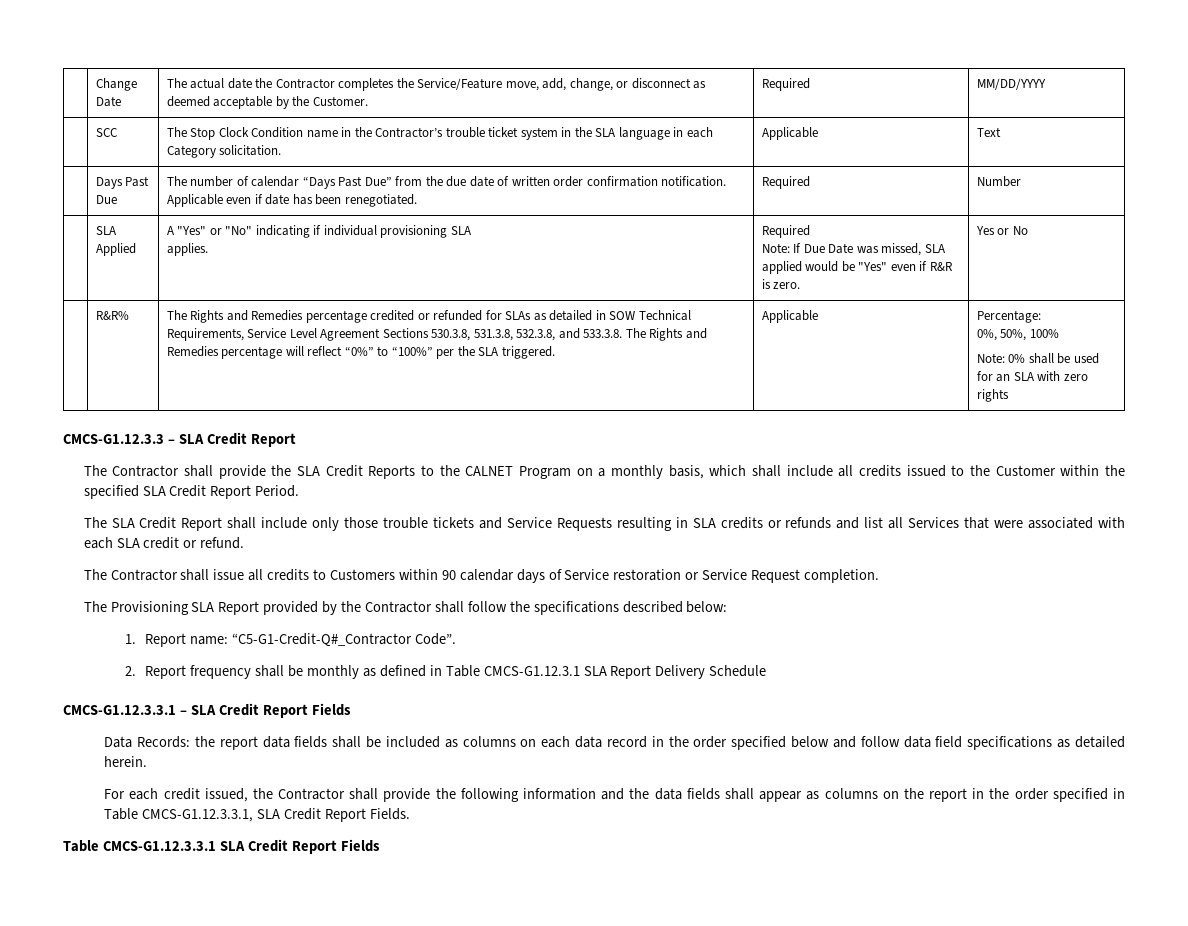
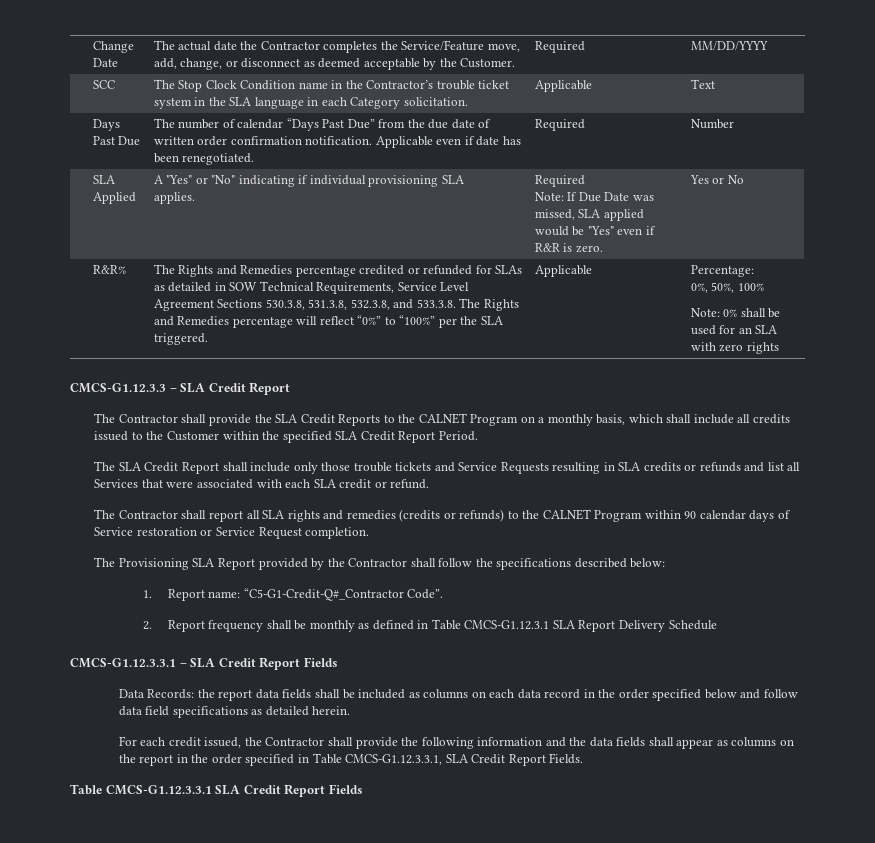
[213,569,395,581] issue all credits to Customers -> [208,509,643,522] report all SLA rights and remedies (credits or refunds) to the CALNET Program

